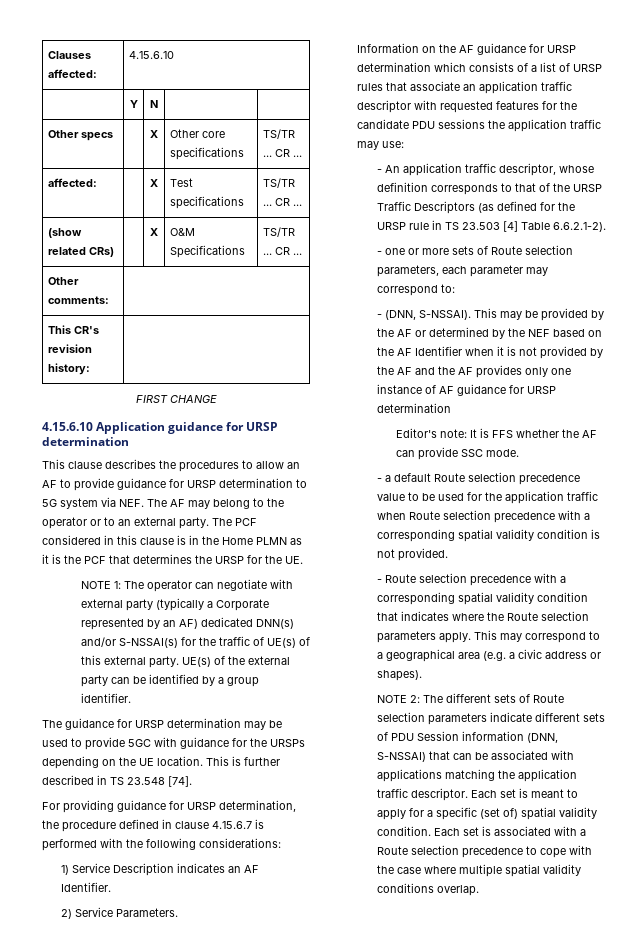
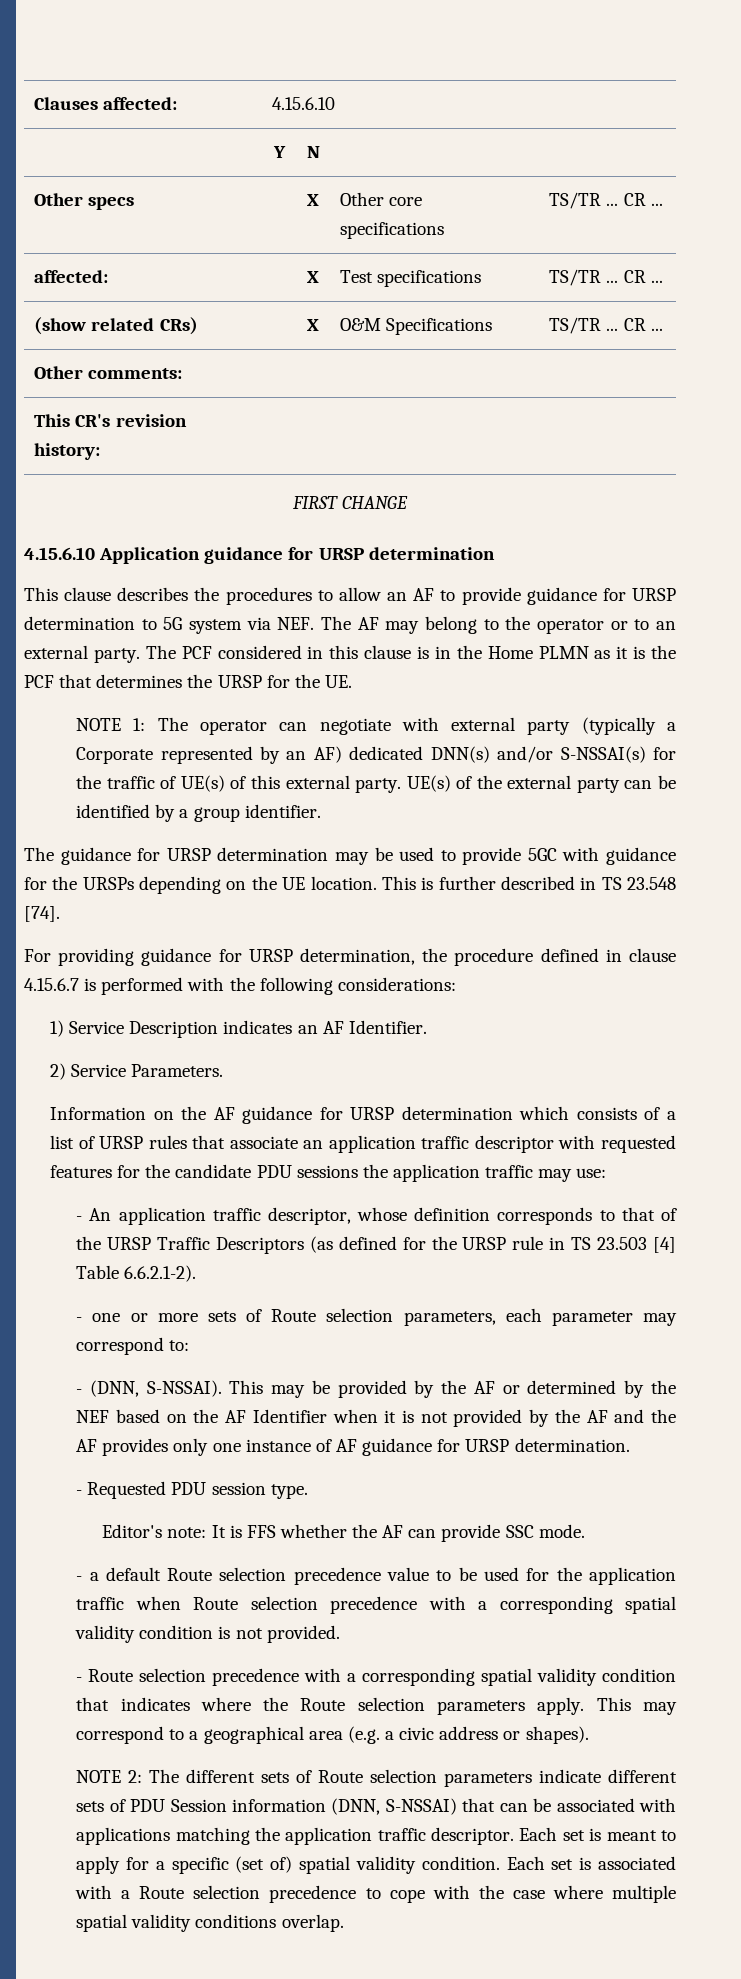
[376,403,451,413] determination -> [514,1438,630,1452] [76,1481,308,1499] determination. // - Requested PDU session type.

